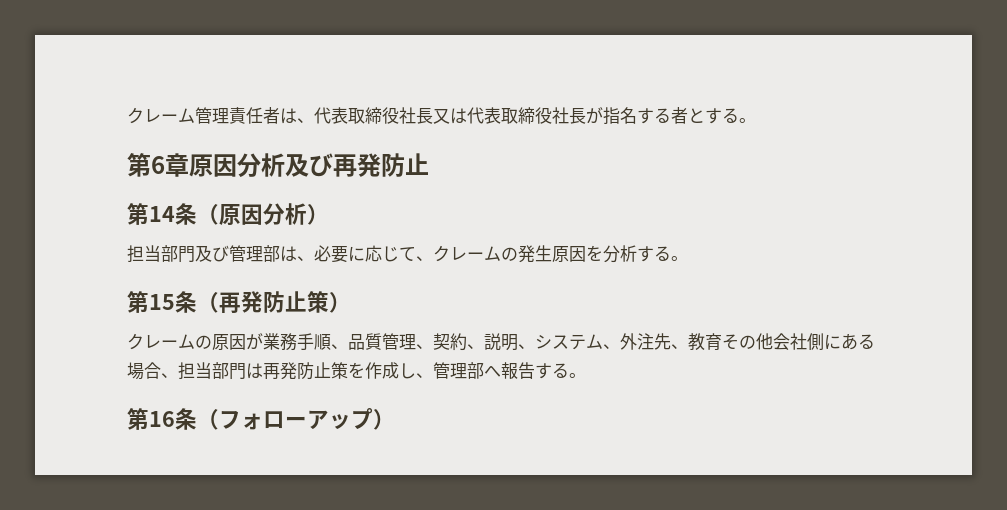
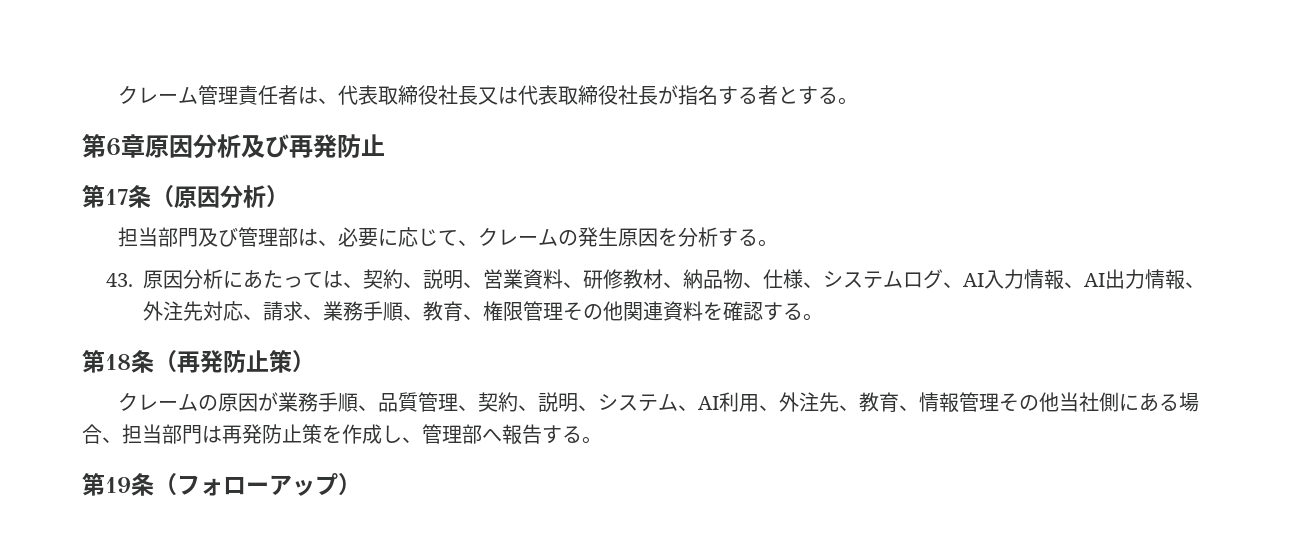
[149,206,175,222] 14 -> [105,189,128,205] 17
[127,291,175,313] // 第15 -> [105,269,1205,290] [142,301,823,321] [82,350,131,373] // 43.原因分析にあたっては、契約、説明、営業資料、研修教材、納品物、仕様、システムログ、AI入力情報、AI出力情報、外注先対応、請求、業務手順、教育、権限管理その他関連資料を確認する。 // 第18
(620, 346) none -> [698,392,780,412] AI利用、
[722,333,790,350] その他会 -> [899,392,1080,413] 、情報管理その他当
[149,411,175,427] 16 -> [105,477,131,493] 19

